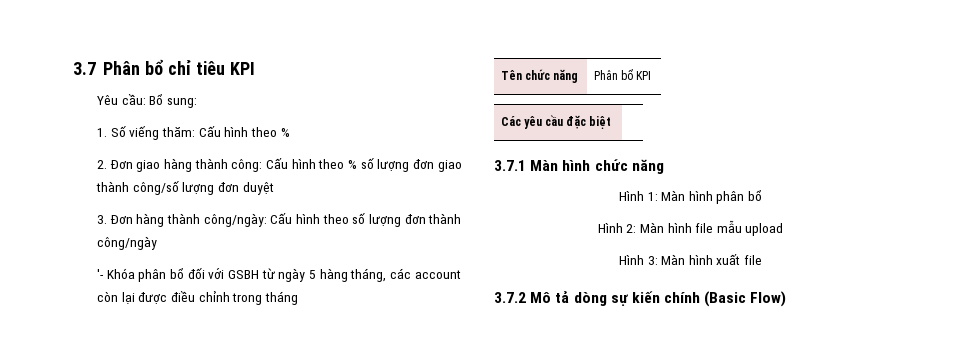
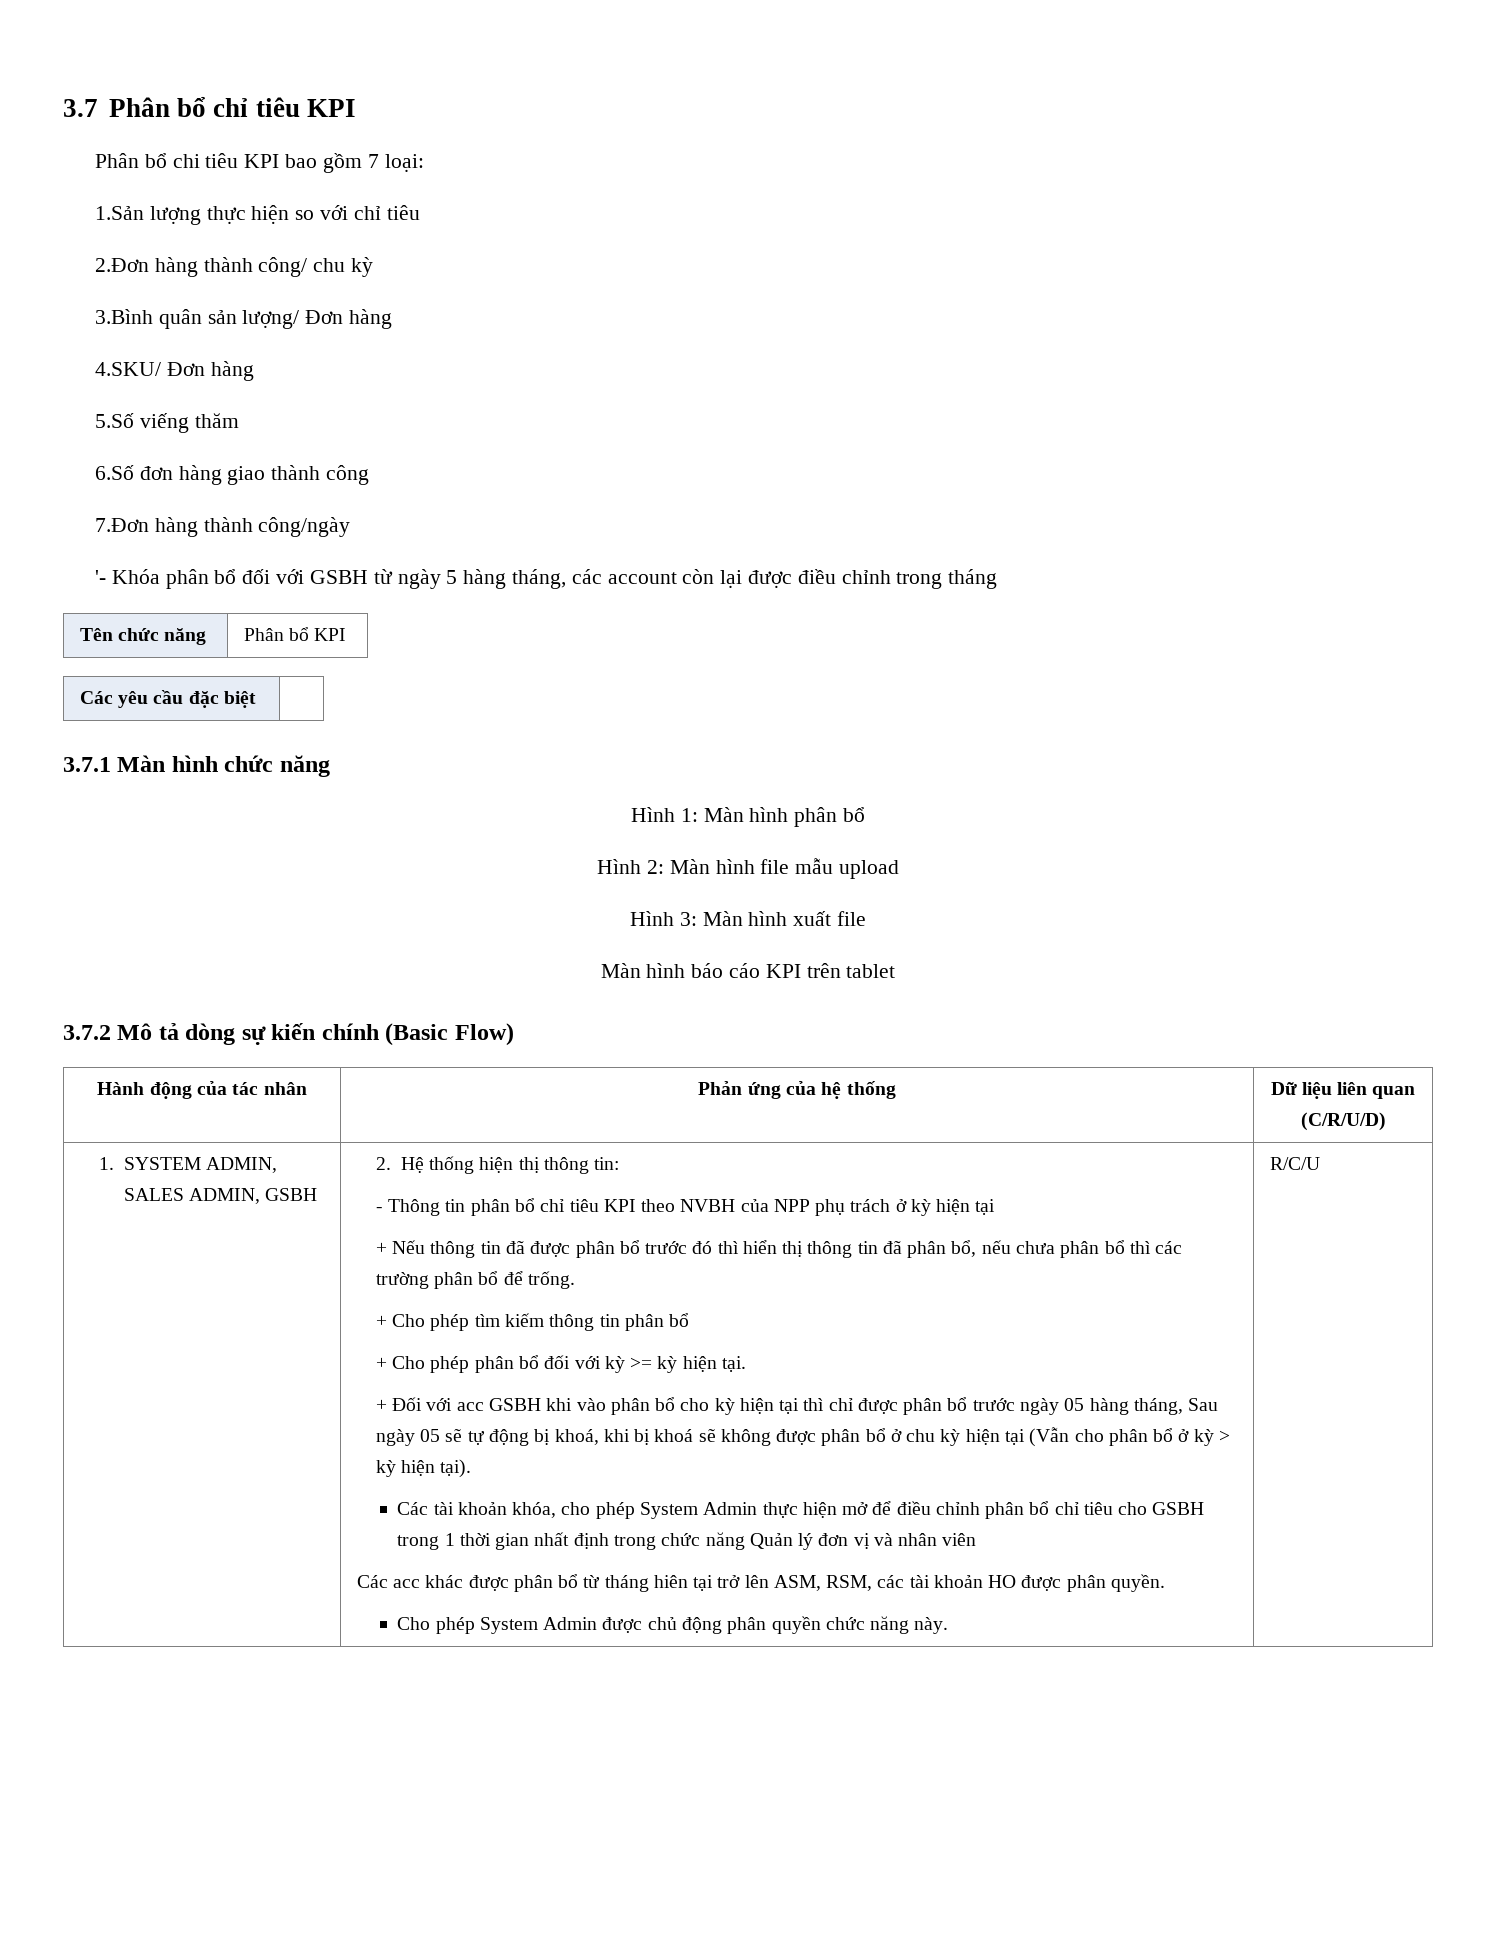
[97,93,198,108] [97,126,290,140] [97,158,462,172] [96,181,274,195] [97,213,426,227] Yêu cầu: Bổ sung: // 1. Số viếng thăm: Cấu hình theo % // 2. Đơn giao hàng thành công: Cấu hình theo % số lượng đơn giao thành công/số lượng đơn duyệt // 3. Đơn hàng thành công/ngày: Cấu hình theo số lượng đơn -> [95,153,424,173] [95,205,420,225] [95,257,374,277] [95,309,393,329] [95,361,254,381] [95,413,239,433] [95,465,370,485] [95,517,198,537] Phân bổ chi tiêu KPI bao gồm 7 loại: // 1.Sản lượng thực hiện so với chỉ tiêu // 2.Đơn hàng thành công/ chu kỳ // 3.Bình quân sản lượng/ Đơn hàng // 4.SKU/ Đơn hàng // 5.Số viếng thăm // 6.Số đơn hàng giao thành công // 7.Đơn hàng
(763, 260) none -> [600,963,896,978] // Màn hình báo cáo KPI trên tablet
(787, 299) none -> [97,1081,307,1099] [698,1081,896,1099] [1270,1082,1416,1099] [1300,1112,1386,1131] [98,1157,277,1173] [123,1188,318,1204] [375,1156,620,1174] [375,1198,996,1216] [375,1240,1183,1258] [375,1271,576,1289] [375,1313,690,1331] [375,1355,746,1373] [375,1397,1219,1415] [375,1427,1230,1447] [375,1459,472,1478] [397,1501,1205,1519] [397,1532,977,1550] [356,1574,1166,1592] [397,1616,949,1634] [1269,1157,1320,1170] // Hành động của tác nhân | Phản ứng của hệ thống | Dữ liệu liên quan (C/R/U/D) // 1. SYSTEM ADMIN, SALES ADMIN, GSBH | 2. Hệ thống hiện thị thông tin: // - Thông tin phân bổ chỉ tiêu KPI theo NVBH của NPP phụ trách ở kỳ hiện tại // + Nếu thông tin đã được phân bổ trước đó thì hiển thị thông tin đã phân bổ, nếu chưa phân bổ thì các trường phân bổ để trống. // + Cho phép tìm kiếm thông tin phân bổ // + Cho phép phân bổ đối với kỳ >= kỳ hiện tại. // + Đối với acc GSBH khi vào phân bổ cho kỳ hiện tại thì chỉ được phân bổ trước ngày 05 hàng tháng, Sau ngày 05 sẽ tự động bị khoá, khi bị khoá sẽ không được phân bổ ở chu kỳ hiện tại (Vẫn cho phân bổ ở kỳ > kỳ hiện tại). // Các tài khoản khóa, cho phép System Admin thực hiện mở để điều chỉnh phân bổ chỉ tiêu cho GSBH trong 1 thời gian nhất định trong chức năng Quản lý đơn vị và nhân viên // Các acc khác được phân bổ từ tháng hiên tại trở lên ASM, RSM, các tài khoản HO được phân quyền. // Cho phép System Admin được chủ động phân quyền chức năng này. | R/C/U

